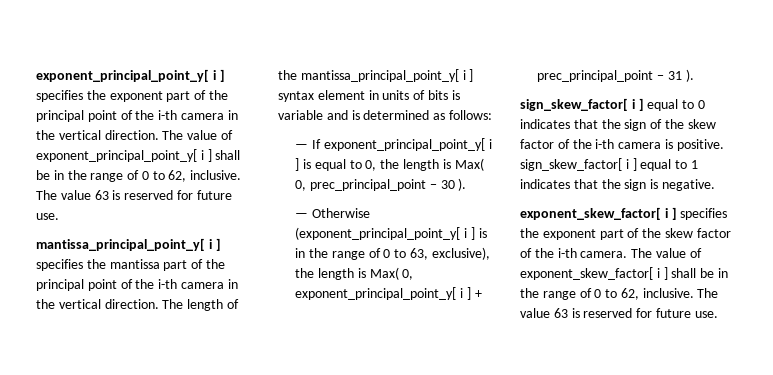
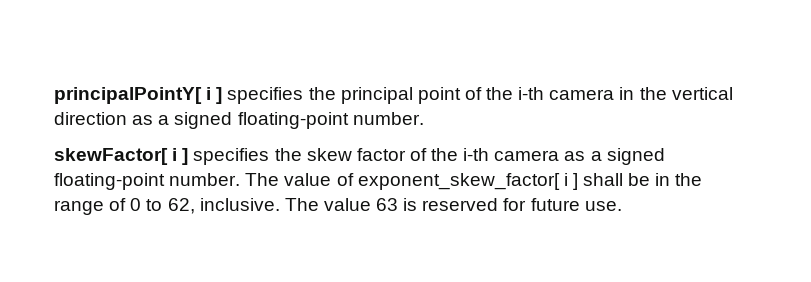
[36,69,225,82] [36,90,228,102] [36,110,238,122] [36,130,233,140] [36,149,241,162] [36,170,242,182] [36,190,232,200] [36,213,59,220] [36,238,221,251] [36,259,225,271] [36,279,238,291] [36,299,239,311] [278,69,474,82] [278,90,460,102] [278,110,492,120] [295,138,492,151] [295,158,484,171] [295,178,467,191] [295,208,371,218] [295,227,487,240] [295,247,490,260] [295,267,414,280] [295,287,482,300] [537,69,694,82] [520,98,705,111] [520,119,663,131] exponent_principal_point_y[ i ] specifies the exponent part of the principal point of the i-th camera in the vertical direction. The value of exponent_principal_point_y[ i ] shall be in the range of 0 to 62, inclusive. The value 63 is reserved for future use. // mantissa_principal_point_y[ i ] specifies the mantissa part of the principal point of the i-th camera in the vertical direction. The length of the mantissa_principal_point_y[ i ] syntax element in units of bits is variable and is determined as follows: // — If exponent_principal_point_y[ i ] is equal to 0, the length is Max( 0, prec_principal_point − 30 ). // — Otherwise (exponent_principal_point_y[ i ] is in the range of 0 to 63, exclusive), the length is Max( 0, exponent_principal_point_y[ i ] + prec_principal_point − 31 ). // sign_skew_factor[ i ] equal to 0 indicates that the sign of -> [54,87,733,104] [54,112,424,129] [54,148,270,165] principalPointY[ i ] specifies the principal point of the i-th camera in the vertical direction as a signed floating-point number. // skewFactor[ i ] specifies
[664,139,724,151] [520,158,698,171] [520,179,715,191] [520,207,728,220] [520,228,731,240] [520,248,628,258] is positive. sign_skew_factor[ i ] equal to 1 indicates that the sign is negative. // exponent_skew_factor[ i ] specifies the exponent part of the skew factor of the i-th camera. -> [564,148,665,165] [54,173,241,190] as a signed floating-point number.

